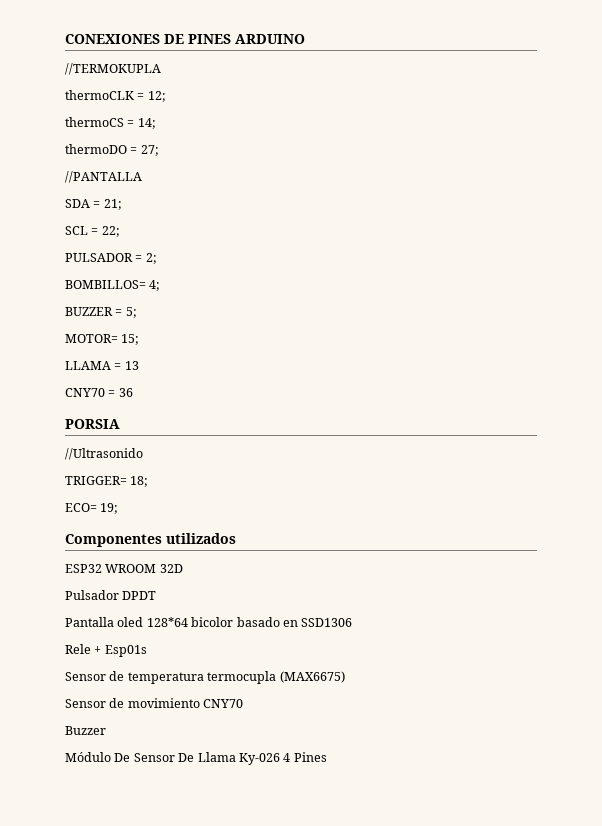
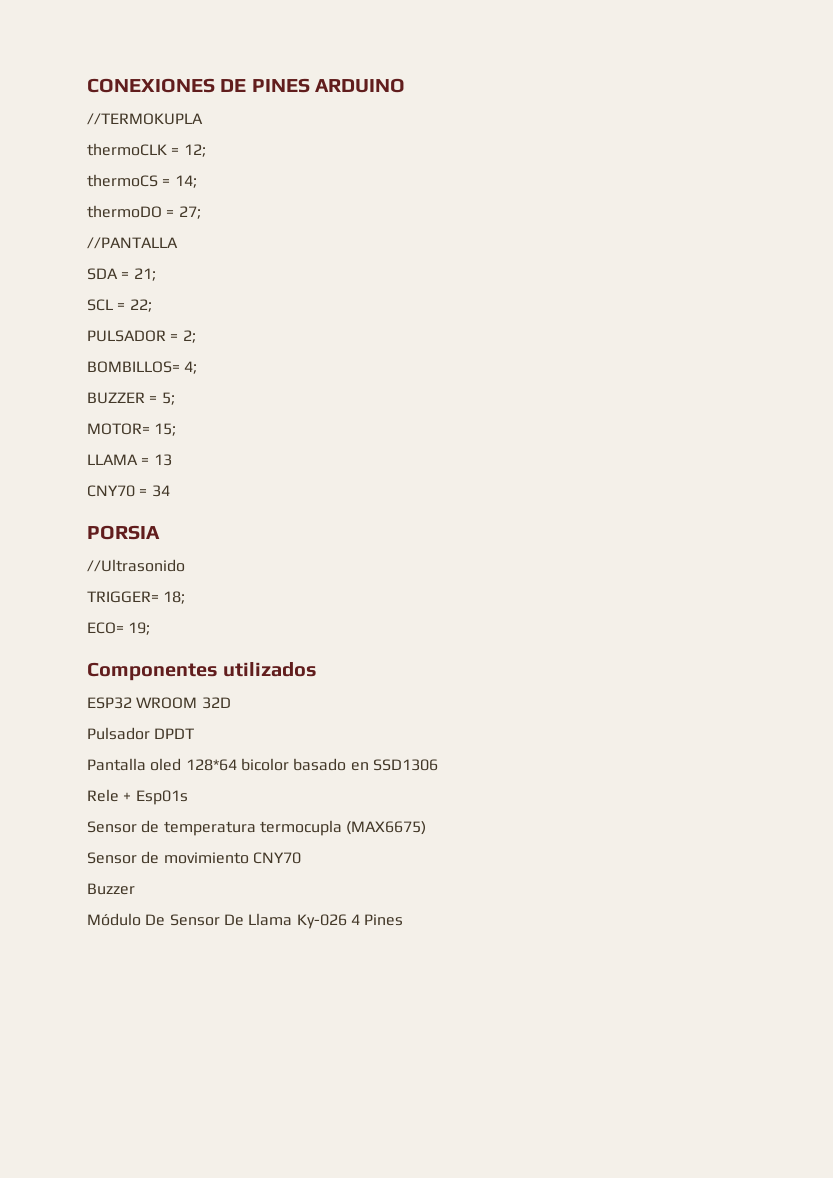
[118,388,133,397] 36 -> [151,485,170,497] 34

